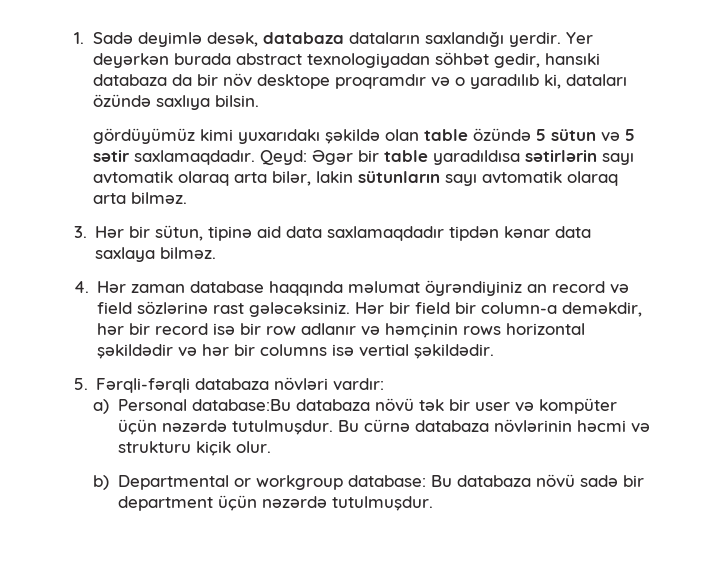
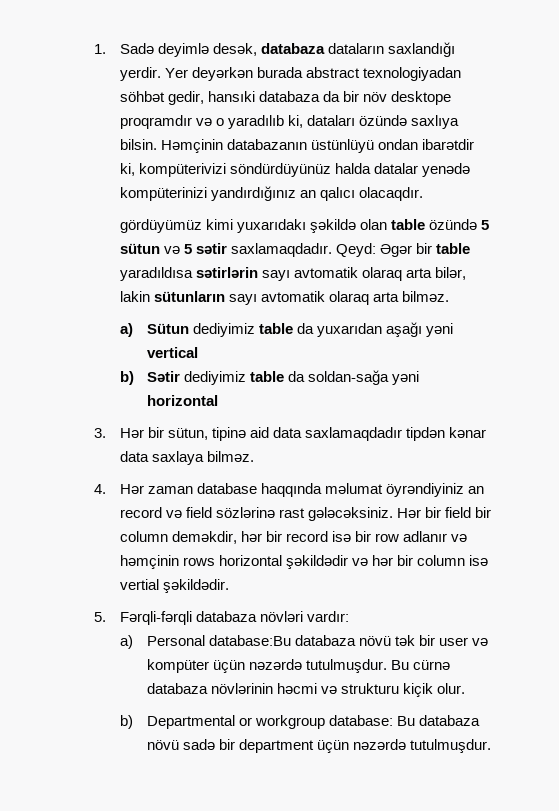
(260, 101) none -> [161,139,475,153] [120,163,471,177] [120,186,424,201] Həmçinin databazanın üstünlüyü ondan ibarətdir ki, kompüterivizi söndürdüyünüz halda datalar yenədə kompüterinizi yandırdığınız an qalıcı olacaqdır.
(188, 198) none -> [120,322,453,337] [146,347,198,358] [120,370,419,385] [146,395,218,406] // a) Sütun dediyimiz table da yuxarıdan aşağı yəni vertical // b) Sətir dediyimiz table da soldan-sağa yəni horizontal
[481,302,558,314] column-a -> [120,531,169,542] column
[260,344,328,356] columns -> [417,555,466,566] column

